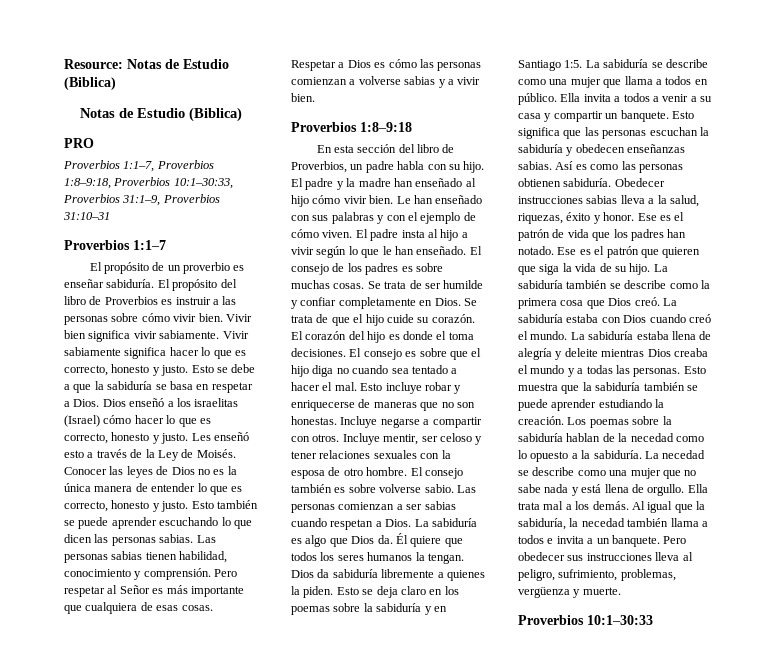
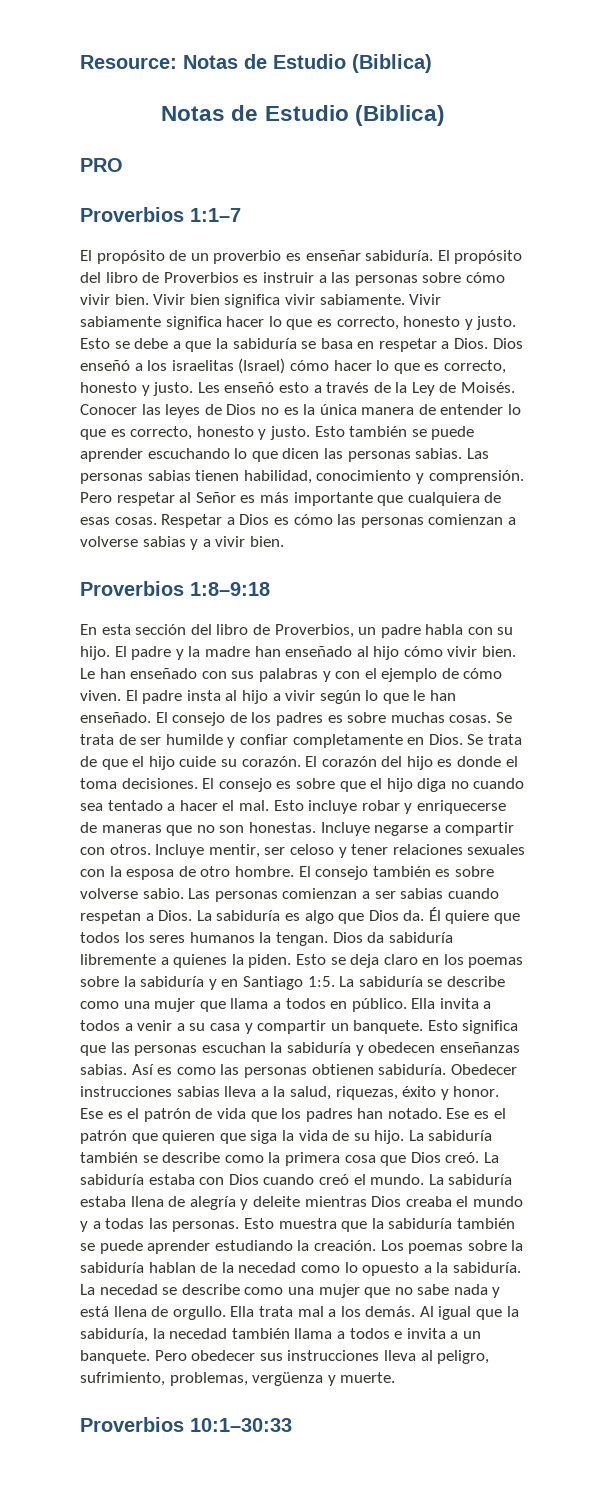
[63,160,214,172] [64,177,233,189] [63,194,220,206] [63,212,110,220] // Proverbios 1:1–7, Proverbios 1:8–9:18, Proverbios 10:1–30:33, Proverbios 31:1–9, Proverbios 31:10–31 -> (123, 165) none

